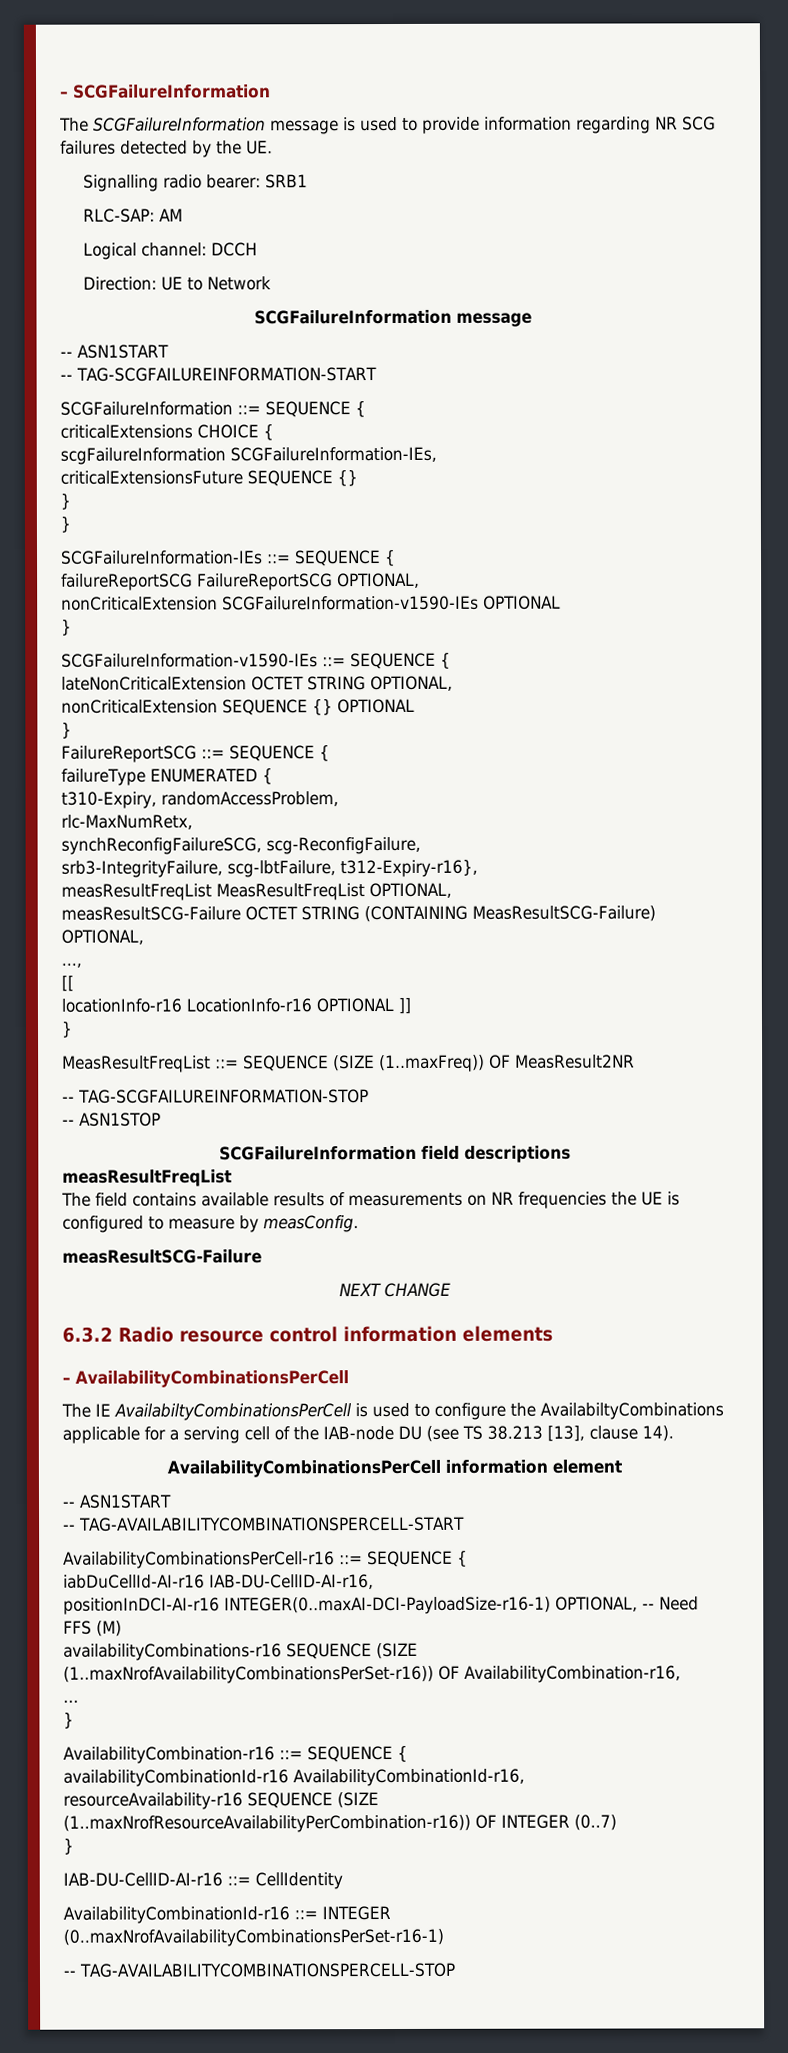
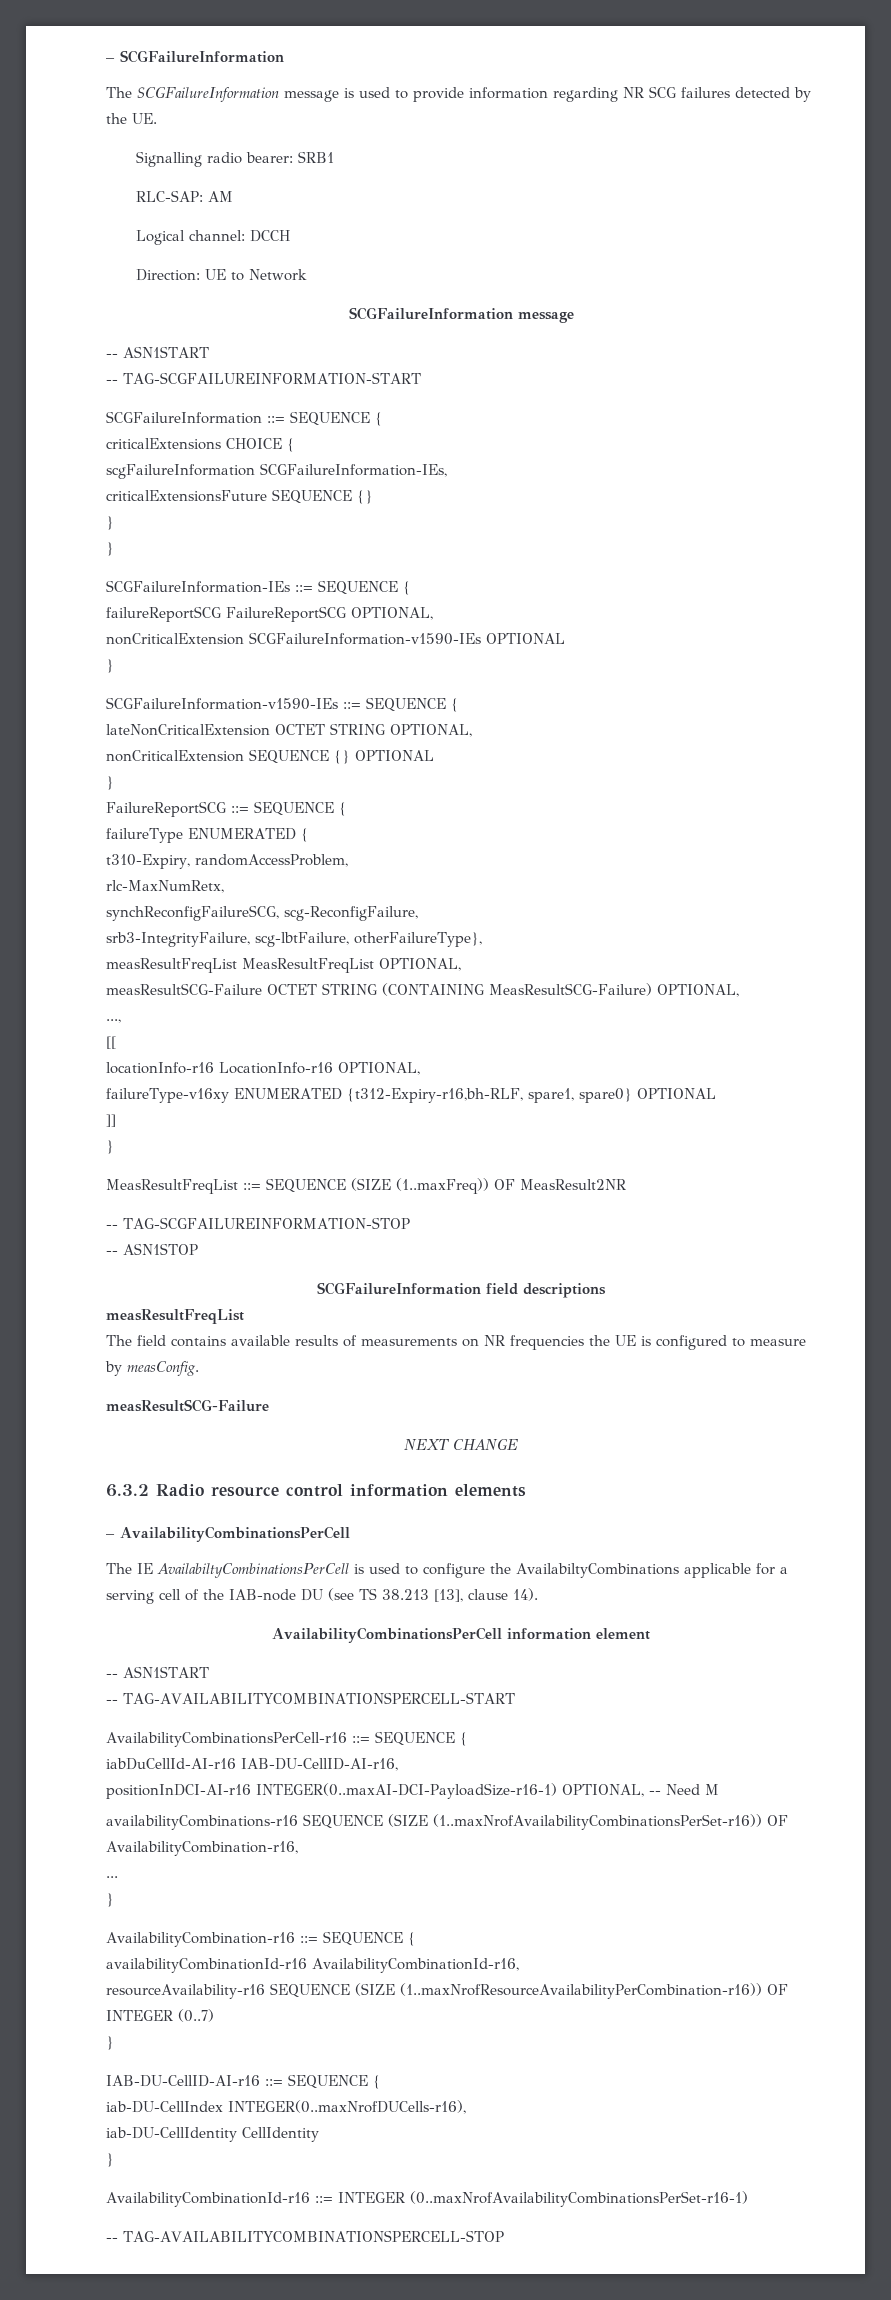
[339,859,478,878] t312-Expiry-r16}, -> [354,932,482,947] otherFailureType},
[316,998,394,1013] OPTIONAL -> [338,1062,420,1075] [106,1088,716,1103] OPTIONAL, // failureType-v16xy ENUMERATED {t312-Expiry-r16,bh-RLF, spare1, spare0} OPTIONAL //
[63,1620,122,1637] FFS (M) -> [705,1784,719,1795] M
(251, 1881) none -> [288,2074,381,2089] [106,2100,466,2114] [106,2127,237,2142] SEQUENCE { // iab-DU-CellIndex INTEGER(0..maxNrofDUCells-r16), // iab-DU-CellIdentity
(343, 1881) none -> [106,2153,114,2167] // }

